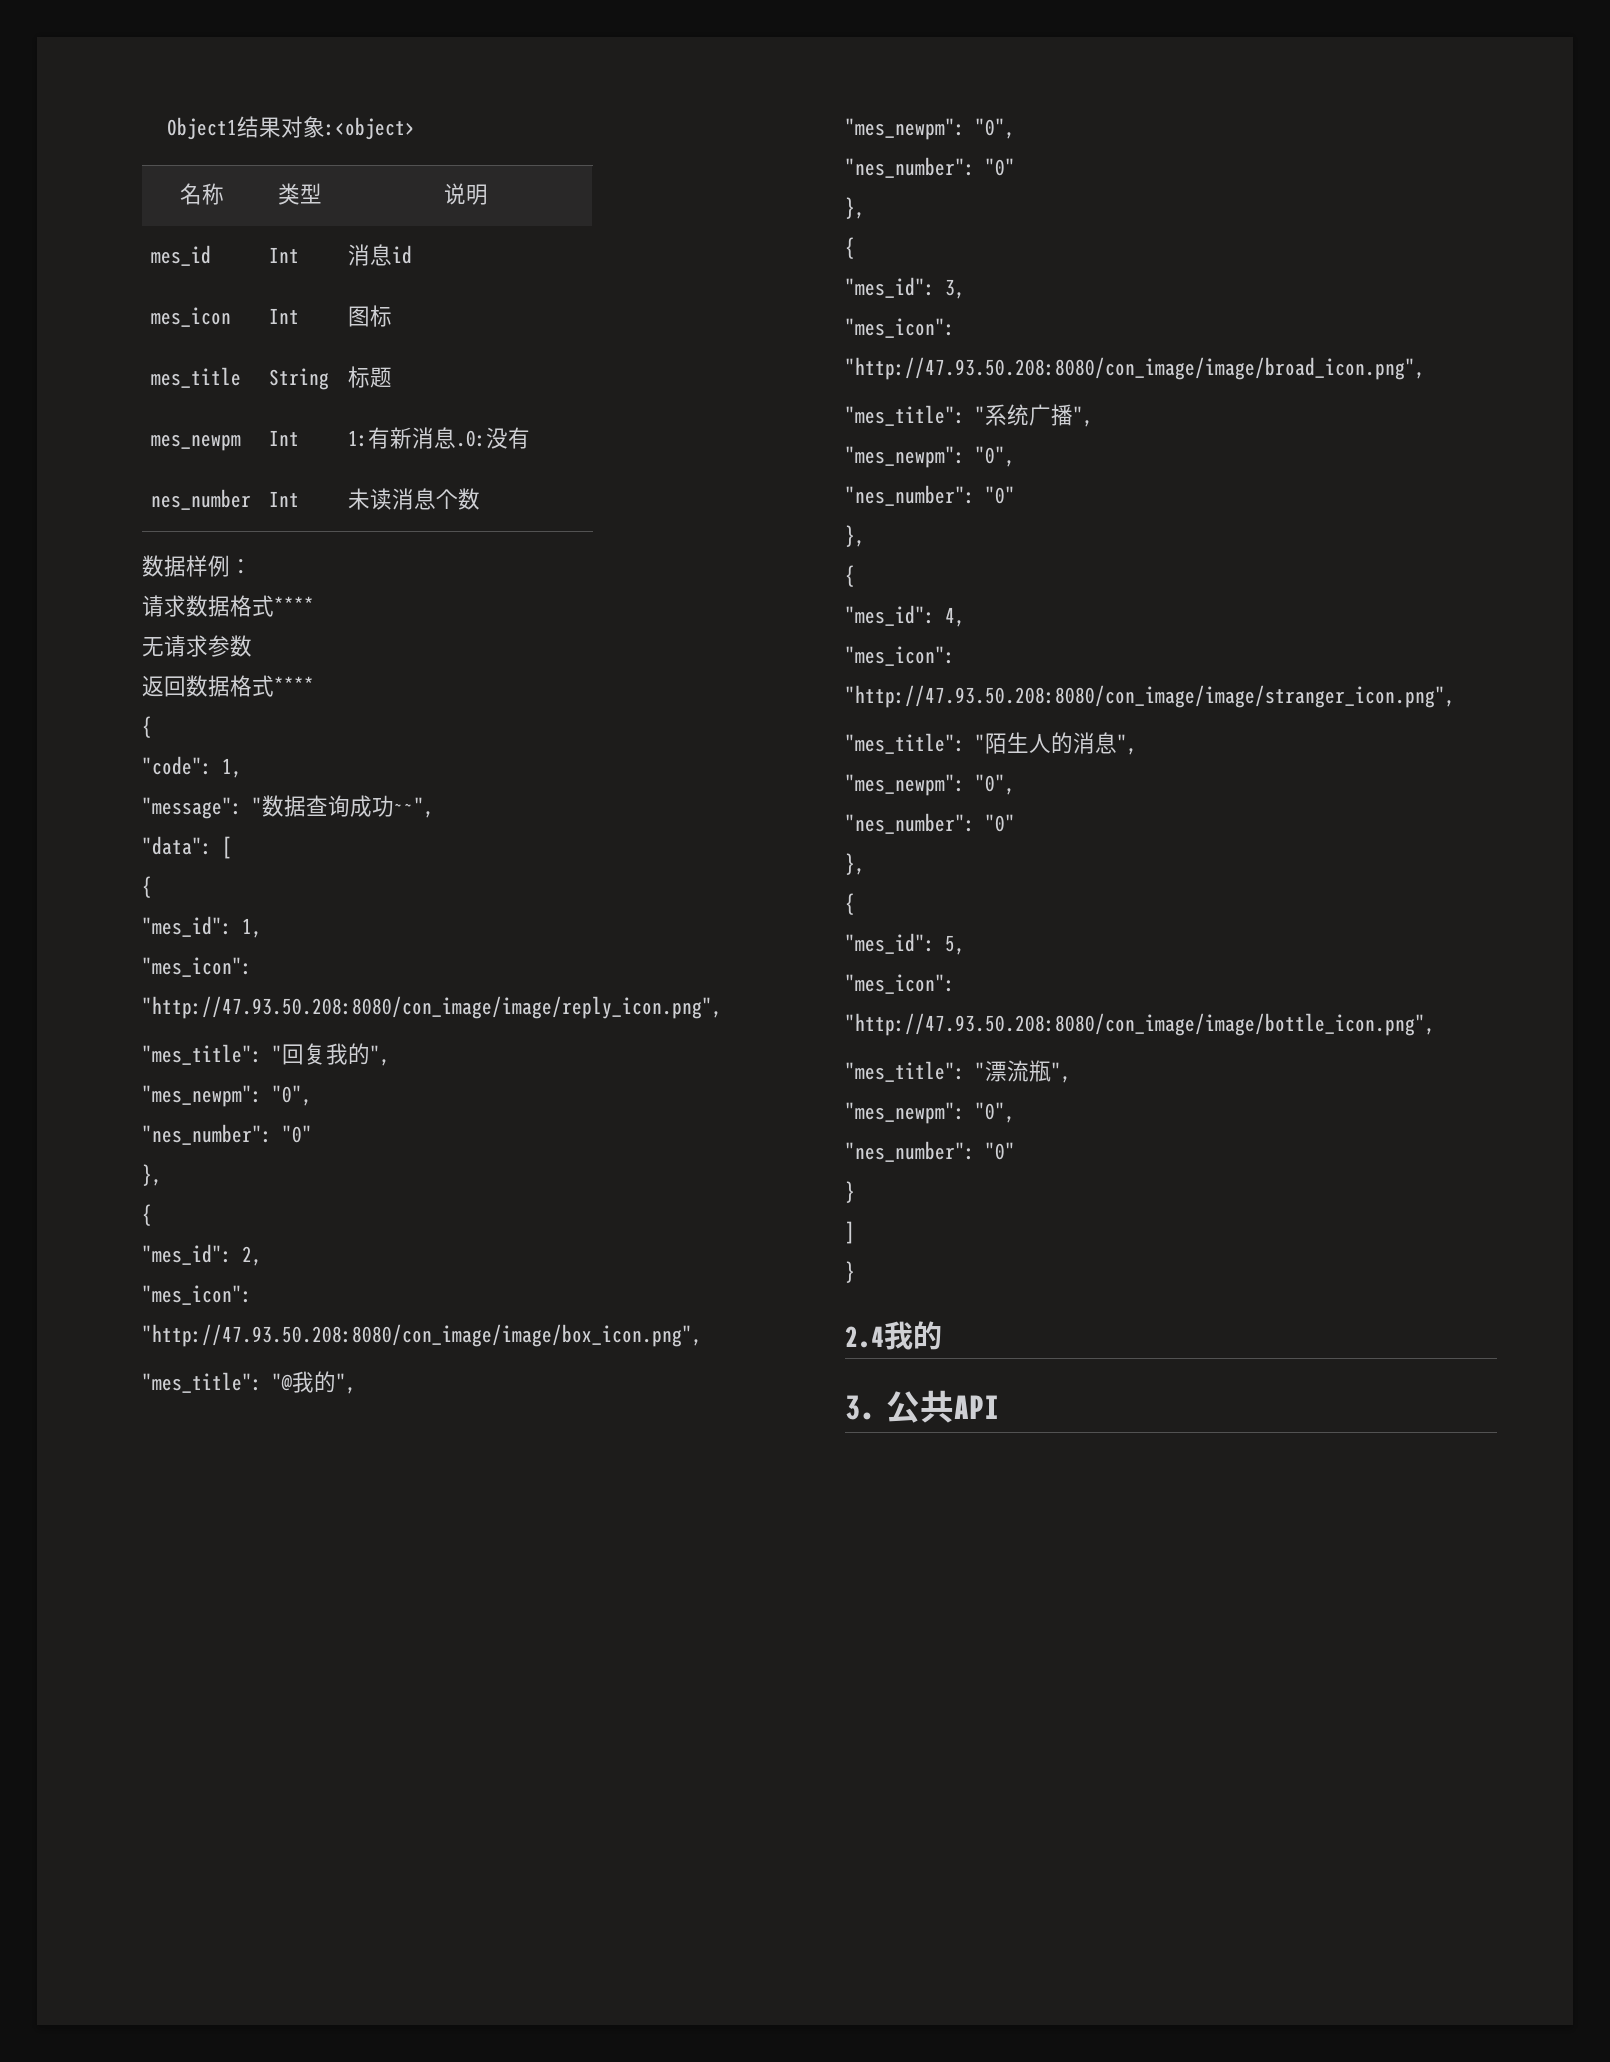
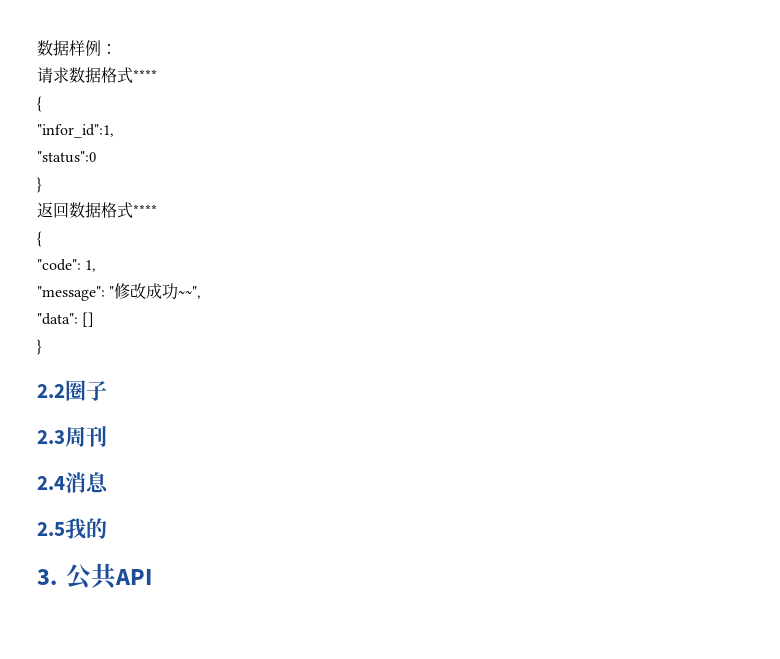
[167,116,416,140] [179,183,224,205] [278,183,322,205] [444,183,488,205] [150,245,211,266] [268,247,299,263] [347,244,412,266] [150,307,231,327] [268,308,299,324] [347,305,392,327] [150,367,241,388] [268,368,329,390] [347,366,392,388] [150,434,241,451] [268,430,299,446] [347,427,530,449] [150,489,251,510] [268,491,299,507] [347,488,480,510] Object1结果对象:<object> // 名称 | 类型 | 说明 // mes_id | Int | 消息id // mes_icon | Int | 图标 // mes_title | String | 标题 // mes_newpm | Int | 1:有新消息.0:没有 // nes_number | Int | 未读消息个数 // -> (37, 48) none
[142,635,252,657] 无请求参数 -> [37,96,42,112] [37,124,114,138] [37,151,96,163] [37,177,42,193] { // "infor_id":1, // "status":0 // }
[262,795,350,817] 数据查询 -> [114,283,147,299] 修改
[222,836,232,859] [142,876,152,898] [142,916,262,938] [142,957,252,977] [142,996,722,1019] [142,1043,390,1066] [142,1085,312,1107] [142,1124,312,1145] [142,1164,162,1186] [142,1204,152,1226] [142,1244,262,1266] [142,1285,252,1305] [142,1324,702,1347] [142,1371,356,1394] [845,118,1015,140] [845,157,1015,178] [845,197,865,219] [845,237,855,259] [845,277,965,299] [845,318,955,338] [845,357,1425,380] [845,404,1093,427] [845,446,1015,468] [845,485,1015,506] [845,525,865,547] [845,565,855,587] [845,605,965,627] [845,646,955,666] [845,685,1455,708] [845,732,1137,755] [845,774,1015,796] [845,813,1015,834] [845,853,865,875] [845,893,855,915] [845,933,965,955] [845,974,955,994] [845,1013,1435,1036] [845,1060,1071,1083] [845,1102,1015,1124] [845,1141,1015,1162] [845,1181,855,1203] [845,1221,855,1244] [845,1261,855,1283] [ // { // "mes_id": 1, // "mes_icon": "http://47.93.50.208:8080/con_image/image/reply_icon.png", // "mes_title": "回复我的", // "mes_newpm": "0", // "nes_number": "0" // }, // { // "mes_id": 2, // "mes_icon": "http://47.93.50.208:8080/con_image/image/box_icon.png", // "mes_title": "@我的", // "mes_newpm": "0", // "nes_number": "0" // }, // { // "mes_id": 3, // "mes_icon": "http://47.93.50.208:8080/con_image/image/broad_icon.png", // "mes_title": "系统广播", // "mes_newpm": "0", // "nes_number": "0" // }, // { // "mes_id": 4, // "mes_icon": "http://47.93.50.208:8080/con_image/image/stranger_icon.png", // "mes_title": "陌生人的消息", // "mes_newpm": "0", // "nes_number": "0" // }, // { // "mes_id": 5, // "mes_icon": "http://47.93.50.208:8080/con_image/image/bottle_icon.png", // "mes_title": "漂流瓶", // "mes_newpm": "0", // "nes_number": "0" // } // ] // } -> [82,312,95,327] [37,339,42,355] [37,380,107,401] [37,426,107,447] [] // } // 2.2圈子 // 2.3周刊
(884, 1337) none -> [65,472,109,493] [37,522,65,536] 消息 // 2.5

